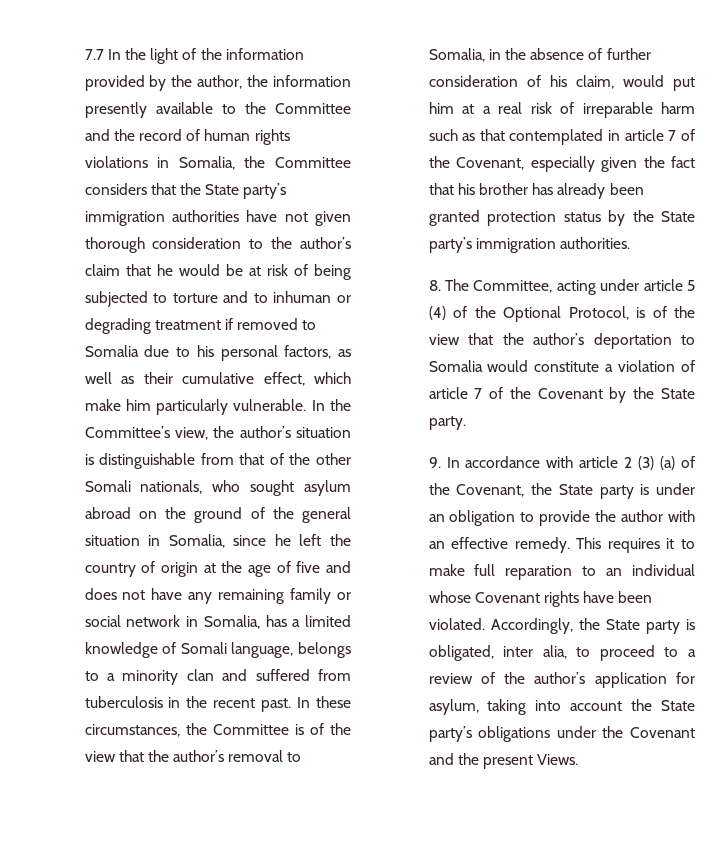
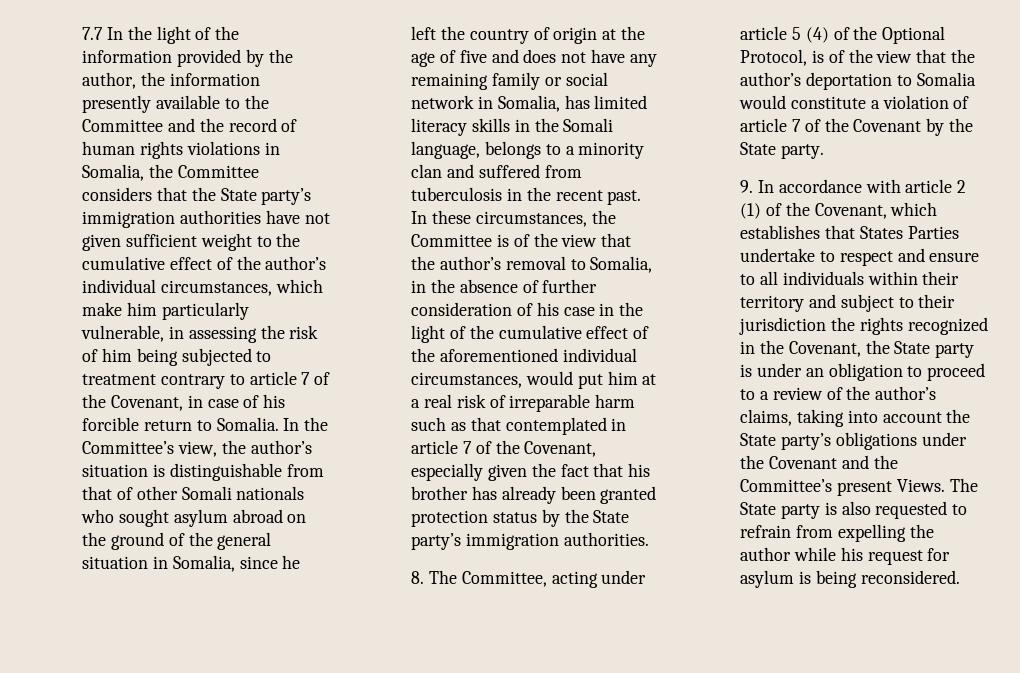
[84,237,352,253] [84,264,351,280] [84,291,351,307] [84,318,317,334] [84,345,351,361] [84,372,351,386] [84,399,307,415] thorough consideration to the author’s claim that he would be at risk of being subjected to torture and to inhuman or degrading treatment if removed to Somalia due to his personal factors, as well as their cumulative effect, which make him particularly vulnerable. -> [126,233,301,251] [82,256,327,270] [82,279,323,296] [82,302,249,320] [81,325,319,343] [82,348,272,366] [82,371,331,389] [82,394,286,411] [82,417,279,431] sufficient weight to the cumulative effect of the author’s individual circumstances, which make him particularly vulnerable, in assessing the risk of him being subjected to treatment contrary to article 7 of the Covenant, in case of his forcible return to Somalia.
[289,453,311,465] the -> (134, 493) none
[140,480,203,494] nationals, -> [236,486,305,500] nationals
[292,615,351,627] [84,642,177,658] a limited knowledge of -> [594,95,648,109] [411,118,559,136] limited literacy skills in the
[575,75,614,89] claim, -> [563,302,644,316] [411,325,650,343] [411,348,637,362] [411,372,523,388] case in the light of the cumulative effect of the aforementioned individual circumstances,
[638,456,695,470] [428,483,525,497] (3) (a) of the Covenant, -> [740,202,938,219] [740,225,959,239] [740,248,980,266] [740,271,960,285] [740,294,956,312] [739,317,988,335] [740,340,861,357] (1) of the Covenant, which establishes that States Parties undertake to respect and ensure to all individuals within their territory and subject to their jurisdiction the rights recognized in the Covenant,
[539,510,695,526] [428,537,695,553] [428,564,695,580] [428,591,653,607] [428,618,695,634] [428,645,591,661] provide the author with an effective remedy. This requires it to make full reparation to an individual whose Covenant rights have been violated. Accordingly, the State party is obligated, inter alia, to -> (923, 371) none
[594,672,695,688] [428,699,479,715] application for asylum, -> [740,409,793,426] claims,
(479, 759) none -> [740,479,833,492] Committee’s
(579, 759) none -> [949,478,978,492] [740,501,968,519] [740,524,934,542] [740,547,951,565] [740,570,960,588] The State party is also requested to refrain from expelling the author while his request for asylum is being reconsidered.

